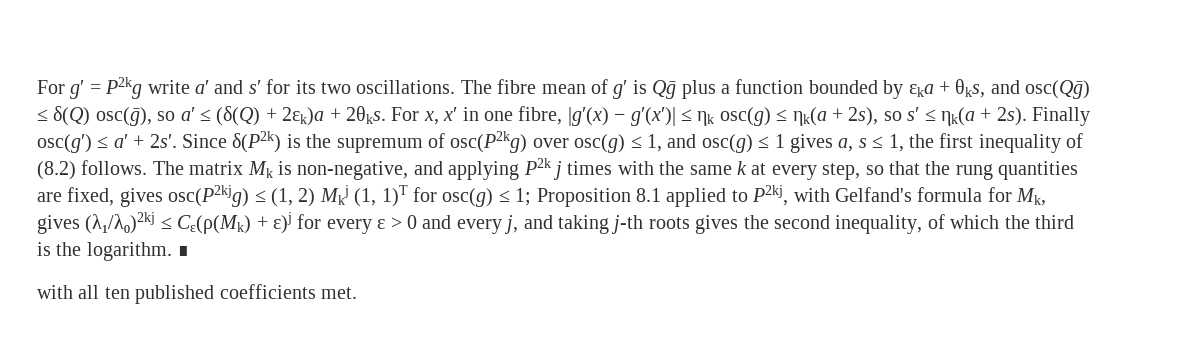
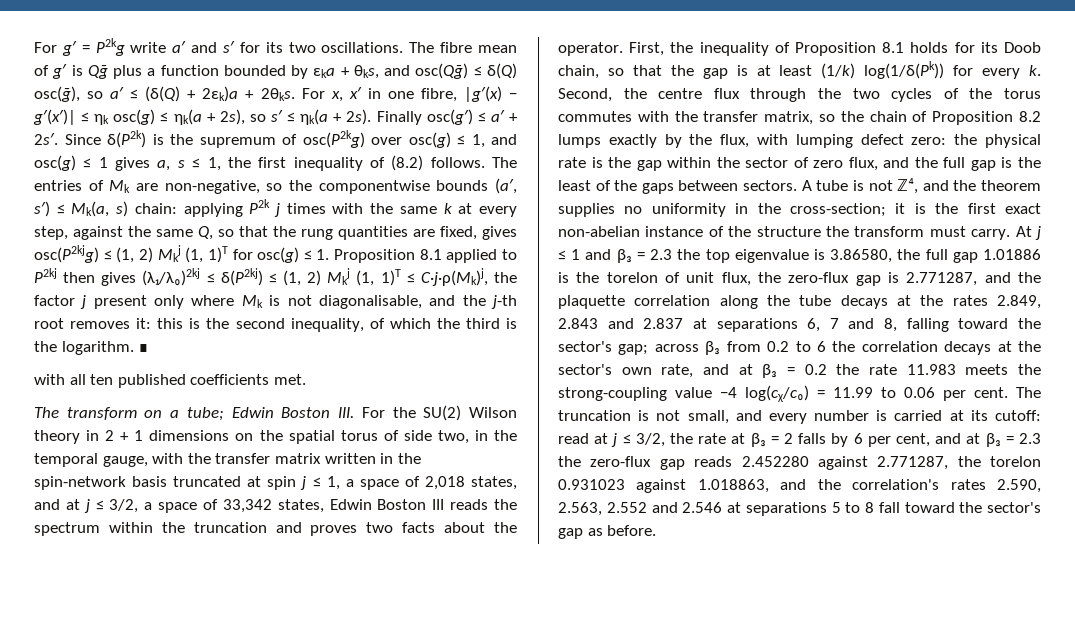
[189,161,443,180] matrix Mk is non-negative, and -> [34,178,517,194] [34,201,177,217] entries of Mk are non-negative, so the componentwise bounds (a′, s′) ≤ Mk(a, s) chain:
(861, 171) none -> [73,226,213,240] against the same Q,
[515,188,532,206] 1; -> [316,249,330,260] 1.
[752,185,1047,206] [37,212,739,234] P2kj, with Gelfand's formula for Mk, gives (λ₁/λ₀)2kj ≤ Cε(ρ(Mk) + ε)j for every ε > 0 and every j, and taking j-th roots gives -> [34,268,518,286] [34,295,517,309] [34,318,201,329] P2kj then gives (λ₁/λ₀)2kj ≤ δ(P2kj) ≤ (1, 2) Mkj (1, 1)T ≤ C·j·ρ(Mk)j, the factor j present only where Mk is not diagonalisable, and the j-th root removes it: this is
(357, 293) none -> [34,405,517,421] [34,430,517,444] [34,453,421,467] [34,476,517,490] [34,499,517,513] [34,522,518,536] [558,42,1041,56] [558,61,1041,79] [558,88,1041,102] [558,111,1041,125] [558,134,1041,148] [558,157,1041,171] [558,178,1042,194] [558,203,1041,217] [558,226,1041,240] [558,249,1041,263] [558,272,1041,286] [558,295,1041,309] [558,318,1041,332] [558,341,1041,355] [558,364,1041,378] [558,385,1041,402] [558,410,1041,424] [558,433,1041,447] [558,456,1041,470] [558,479,1041,493] [558,502,1041,516] [558,525,657,539] // The transform on a tube; Edwin Boston III. For the SU(2) Wilson theory in 2 + 1 dimensions on the spatial torus of side two, in the temporal gauge, with the transfer matrix written in the spin-network basis truncated at spin j ≤ 1, a space of 2,018 states, and at j ≤ 3/2, a space of 33,342 states, Edwin Boston III reads the spectrum within the truncation and proves two facts about the operator. First, the inequality of Proposition 8.1 holds for its Doob chain, so that the gap is at least (1/k) log(1/δ(Pk)) for every k. Second, the centre flux through the two cycles of the torus commutes with the transfer matrix, so the chain of Proposition 8.2 lumps exactly by the flux, with lumping defect zero: the physical rate is the gap within the sector of zero flux, and the full gap is the least of the gaps between sectors. A tube is not ℤ⁴, and the theorem supplies no uniformity in the cross-section; it is the first exact non-abelian instance of the structure the transform must carry. At j ≤ 1 and β₃ = 2.3 the top eigenvalue is 3.86580, the full gap 1.01886 is the torelon of unit flux, the zero-flux gap is 2.771287, and the plaquette correlation along the tube decays at the rates 2.849, 2.843 and 2.837 at separations 6, 7 and 8, falling toward the sector's gap; across β₃ from 0.2 to 6 the correlation decays at the sector's own rate, and at β₃ = 0.2 the rate 11.983 meets the strong-coupling value −4 log(cχ/c₀) = 11.99 to 0.06 per cent. The truncation is not small, and every number is carried at its cutoff: read at j ≤ 3/2, the rate at β₃ = 2 falls by 6 per cent, and at β₃ = 2.3 the zero-flux gap reads 2.452280 against 2.771287, the torelon 0.931023 against 1.018863, and the correlation's rates 2.590, 2.563, 2.552 and 2.546 at separations 5 to 8 fall toward the sector's gap as before.

